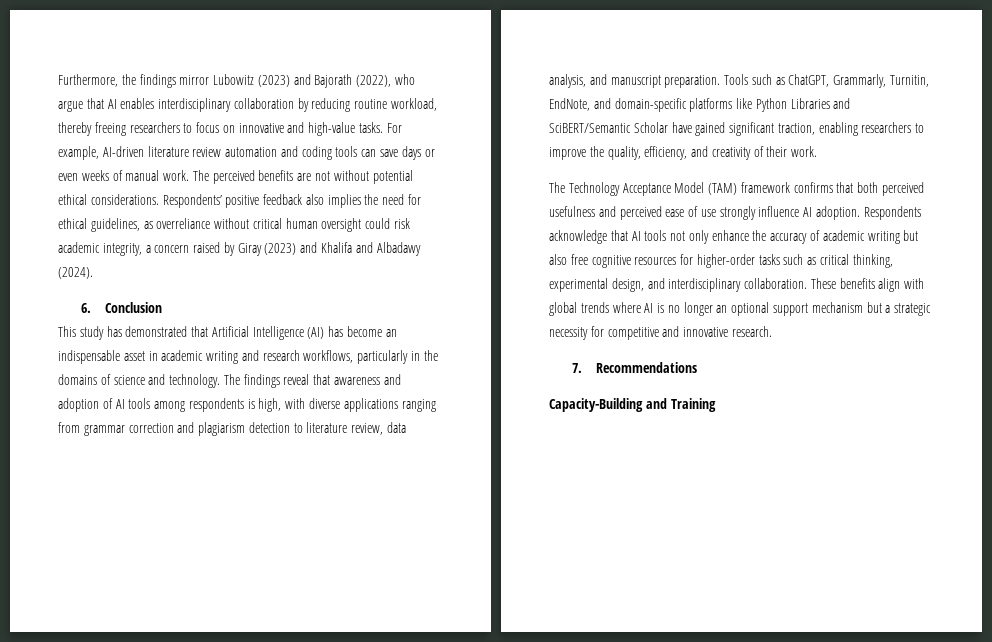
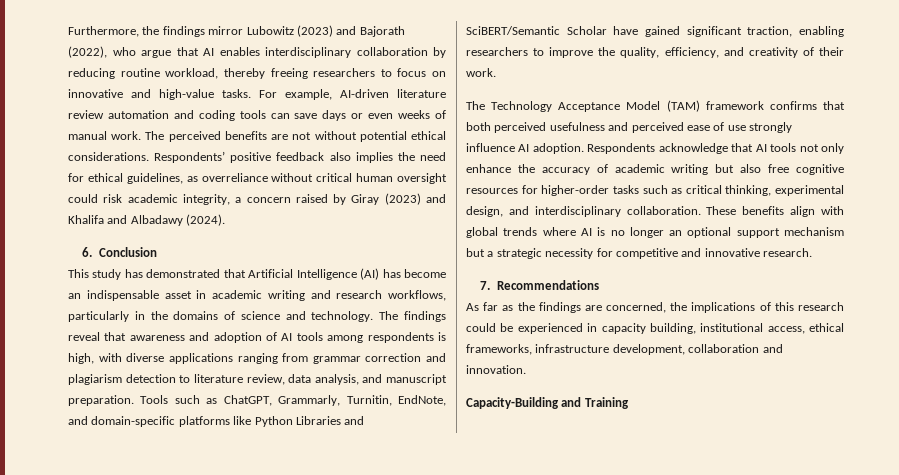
(697, 367) none -> [466,302,844,313] [466,323,844,334] [466,344,783,355] [466,365,526,374] // As far as the findings are concerned, the implications of this research could be experienced in capacity building, institutional access, ethical frameworks, infrastructure development, collaboration and innovation.

